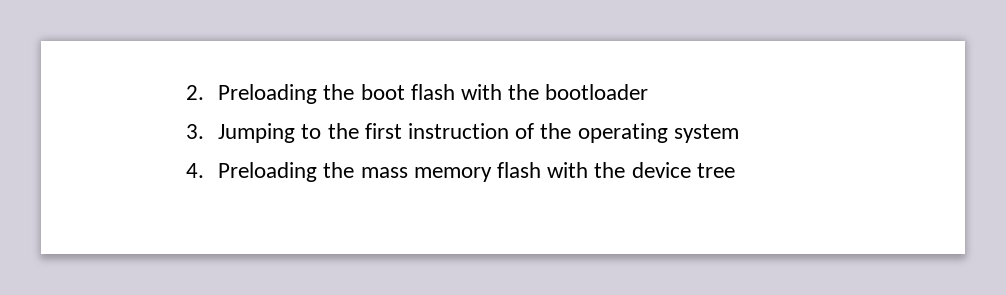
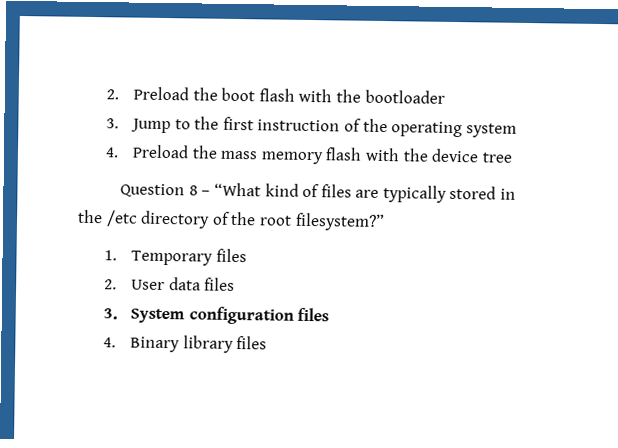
[186,84,318,104] 2. Preloading -> [105,86,189,101] 2. Preload
[218,123,296,143] Jumping -> [130,118,171,134] Jump
[218,162,318,182] Preloading -> [131,144,189,159] Preload
(735, 170) none -> [120,182,517,203] [77,209,385,232] [103,248,247,266] [103,277,236,291] [102,306,330,325] [102,335,268,353] // Question 8 – “What kind of files are typically stored in the /etc directory of the root filesystem?” // 1. Temporary files // 2. User data files // 3. System configuration files // 4. Binary library files

